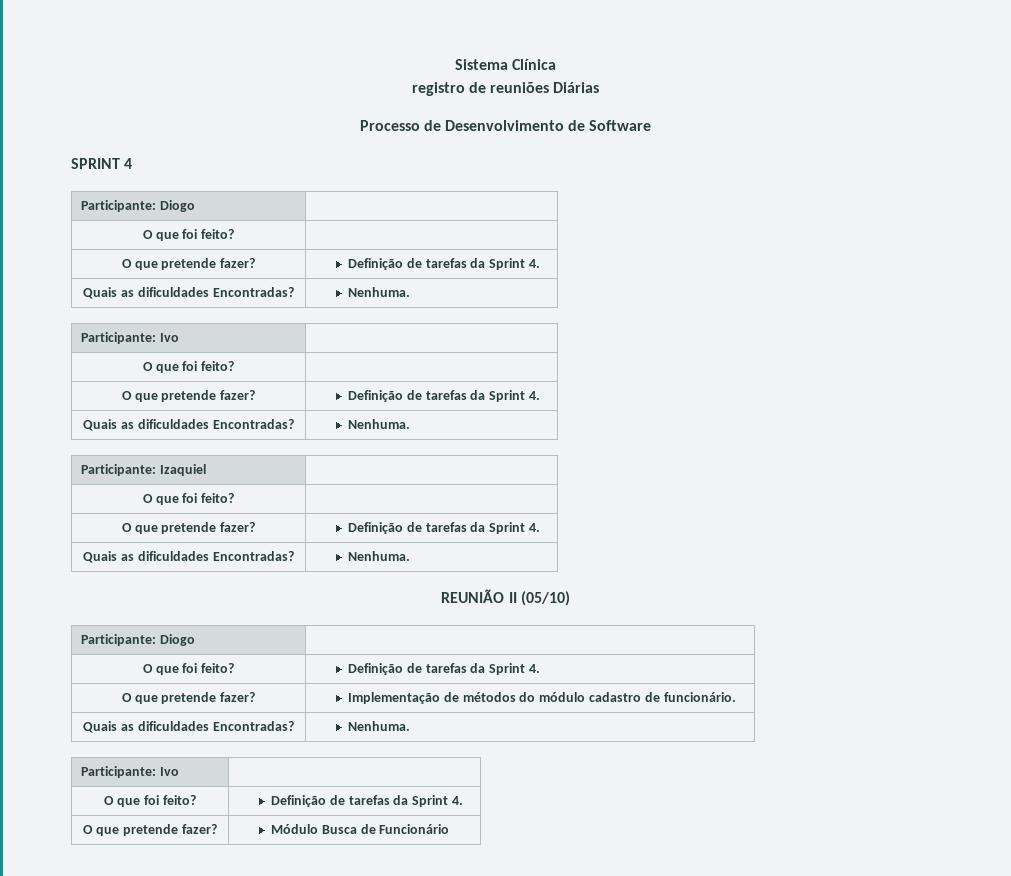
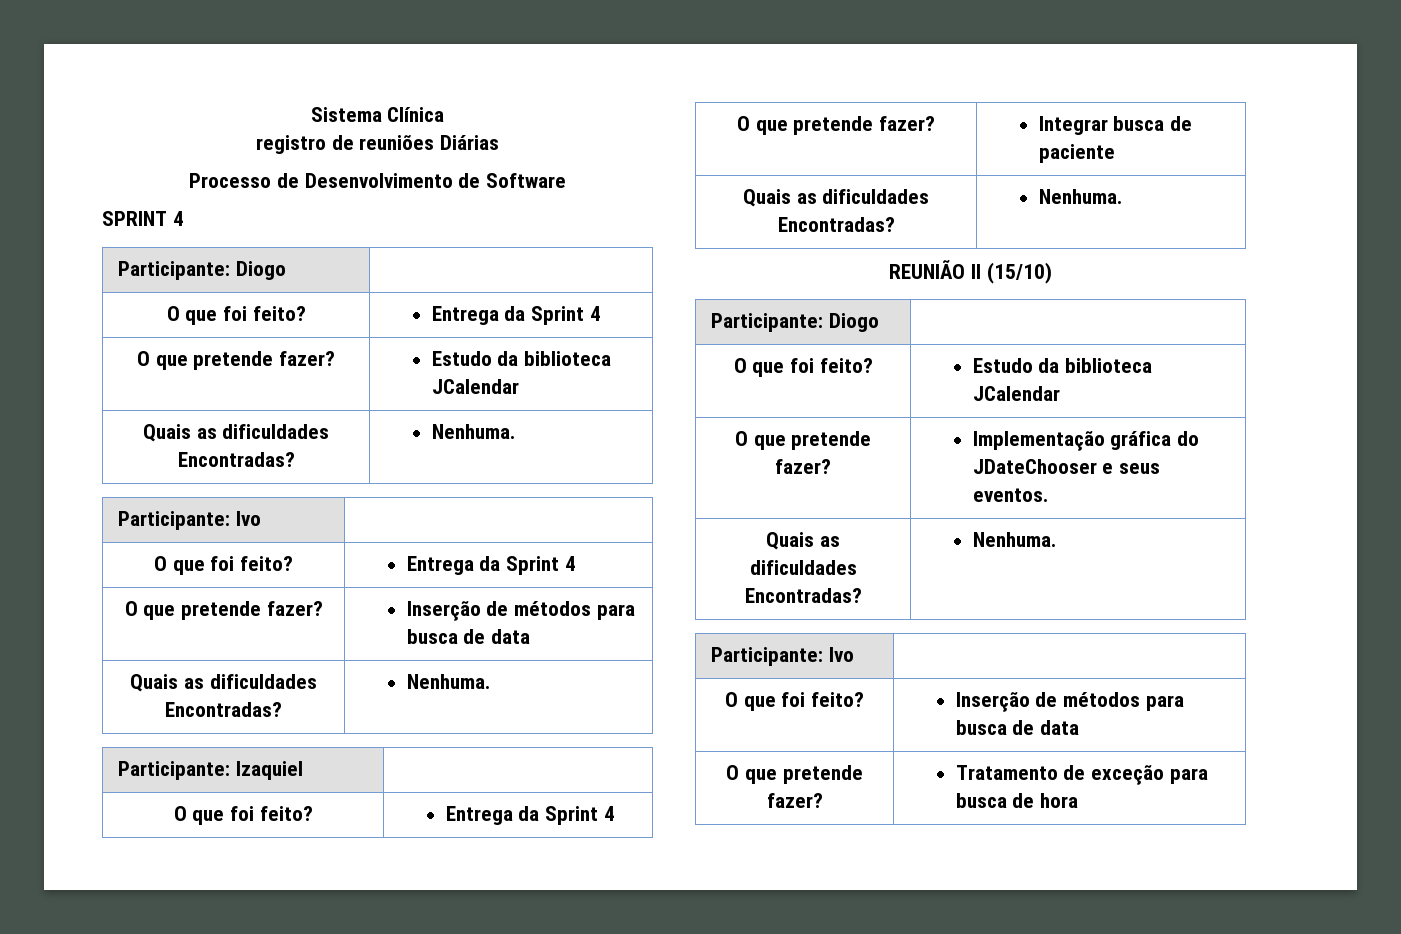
[121,258,256,270] [348,258,541,270] // O que pretende fazer? | Definição de tarefas da Sprint 4. -> [431,306,601,325] [136,351,336,370] [431,351,611,366] [431,379,519,394] Entrega da Sprint 4 // O que pretende fazer? | Estudo da biblioteca JCalendar
[121,390,256,402] [348,390,541,402] // O que pretende fazer? | Definição de tarefas da Sprint 4. -> [406,556,576,575] [124,601,323,620] [406,601,635,621] [406,629,530,644] Entrega da Sprint 4 // O que pretende fazer? | Inserção de métodos para busca de data
[121,522,256,534] [348,522,541,534] // O que pretende fazer? | Definição de tarefas da Sprint 4. -> [445,806,615,825] [736,116,936,135] [1038,116,1192,135] [1038,144,1115,163] Entrega da Sprint 4 // O que pretende fazer? | Integrar busca de paciente
[520,591,570,606] [80,634,195,646] [142,663,235,675] [348,663,541,675] (05/10) // Participante: Diogo | // O que foi feito? | Definição de tarefas da Sprint 4. -> [986,262,1052,284] [711,313,880,332] [733,358,873,377] [972,358,1152,373] [972,386,1060,401] (15/10) // Participante: Diogo | // O que foi feito? | Estudo da biblioteca JCalendar
[443,692,736,702] de métodos do módulo cadastro de funcionário. -> [1110,431,1199,450] [972,459,1160,474] [972,488,1048,502] gráfica do JDateChooser e seus eventos.
[271,795,464,807] [83,824,217,836] [271,824,450,834] Definição de tarefas da Sprint 4. // O que pretende fazer? | Módulo Busca de Funcionário -> [955,692,1184,712] [955,720,1079,735] [726,765,863,784] [766,793,823,808] [955,765,1208,785] [955,793,1078,808] Inserção de métodos para busca de data // O que pretende fazer? | Tratamento de exceção para busca de hora

